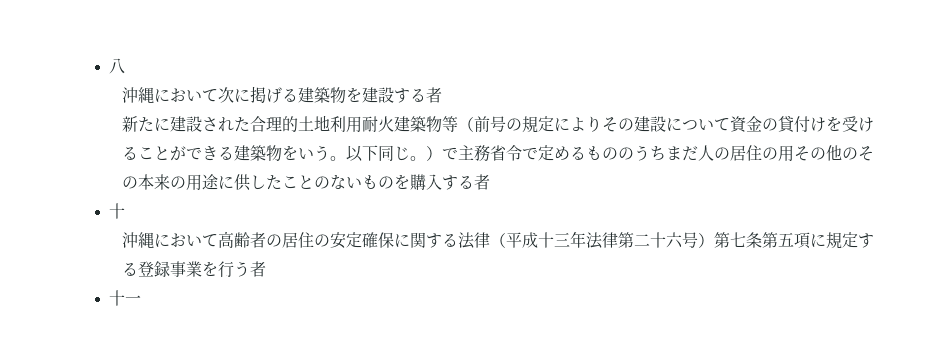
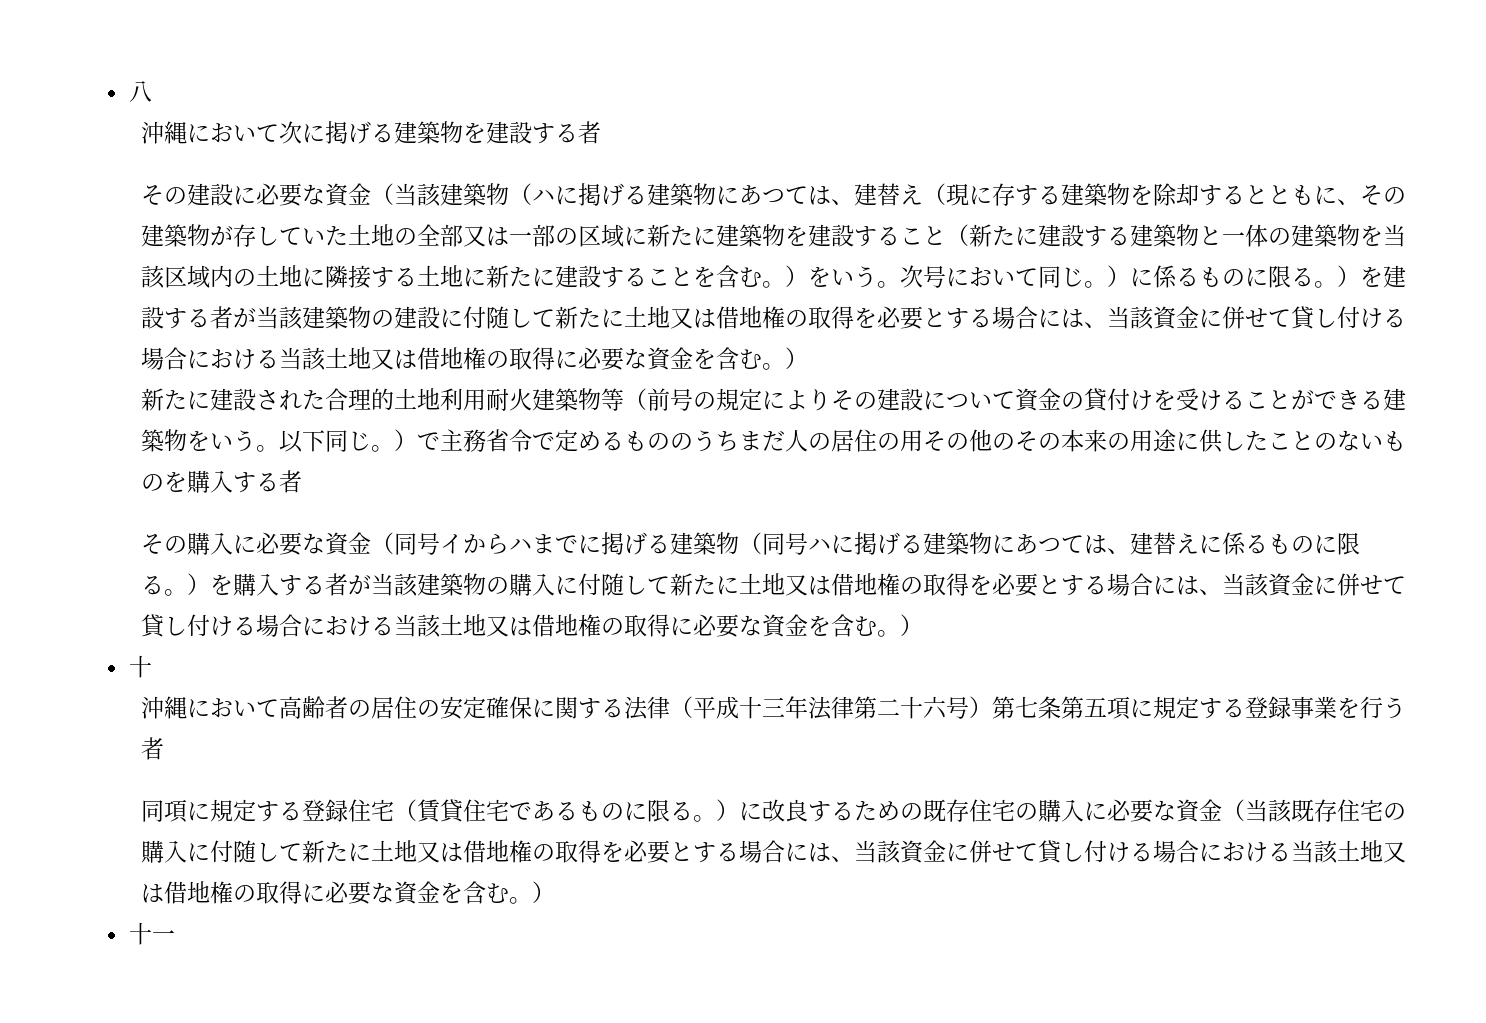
(442, 95) none -> [140,183,1406,207] [140,224,1406,247] [140,265,1406,289] [140,306,1406,330] [140,347,808,371] // その建設に必要な資金（当該建築物（ハに掲げる建築物にあつては、建替え（現に存する建築物を除却するとともに、その建築物が存していた土地の全部又は一部の区域に新たに建築物を建設すること（新たに建設する建築物と一体の建築物を当該区域内の土地に隣接する土地に新たに建設することを含む。）をいう。次号において同じ。）に係るものに限る。）を建設する者が当該建築物の建設に付随して新たに土地又は借地権の取得を必要とする場合には、当該資金に併せて貸し付ける場合における当該土地又は借地権の取得に必要な資金を含む。）
(490, 182) none -> [140,532,1360,556] [140,573,1406,597] [140,614,923,638] // その購入に必要な資金（同号イからハまでに掲げる建築物（同号ハに掲げる建築物にあつては、建替えに係るものに限る。）を購入する者が当該建築物の購入に付随して新たに土地又は借地権の取得を必要とする場合には、当該資金に併せて貸し付ける場合における当該土地又は借地権の取得に必要な資金を含む。）
(266, 269) none -> [140,799,1406,823] [140,840,1406,864] [140,881,555,905] // 同項に規定する登録住宅（賃貸住宅であるものに限る。）に改良するための既存住宅の購入に必要な資金（当該既存住宅の購入に付随して新たに土地又は借地権の取得を必要とする場合には、当該資金に併せて貸し付ける場合における当該土地又は借地権の取得に必要な資金を含む。）

